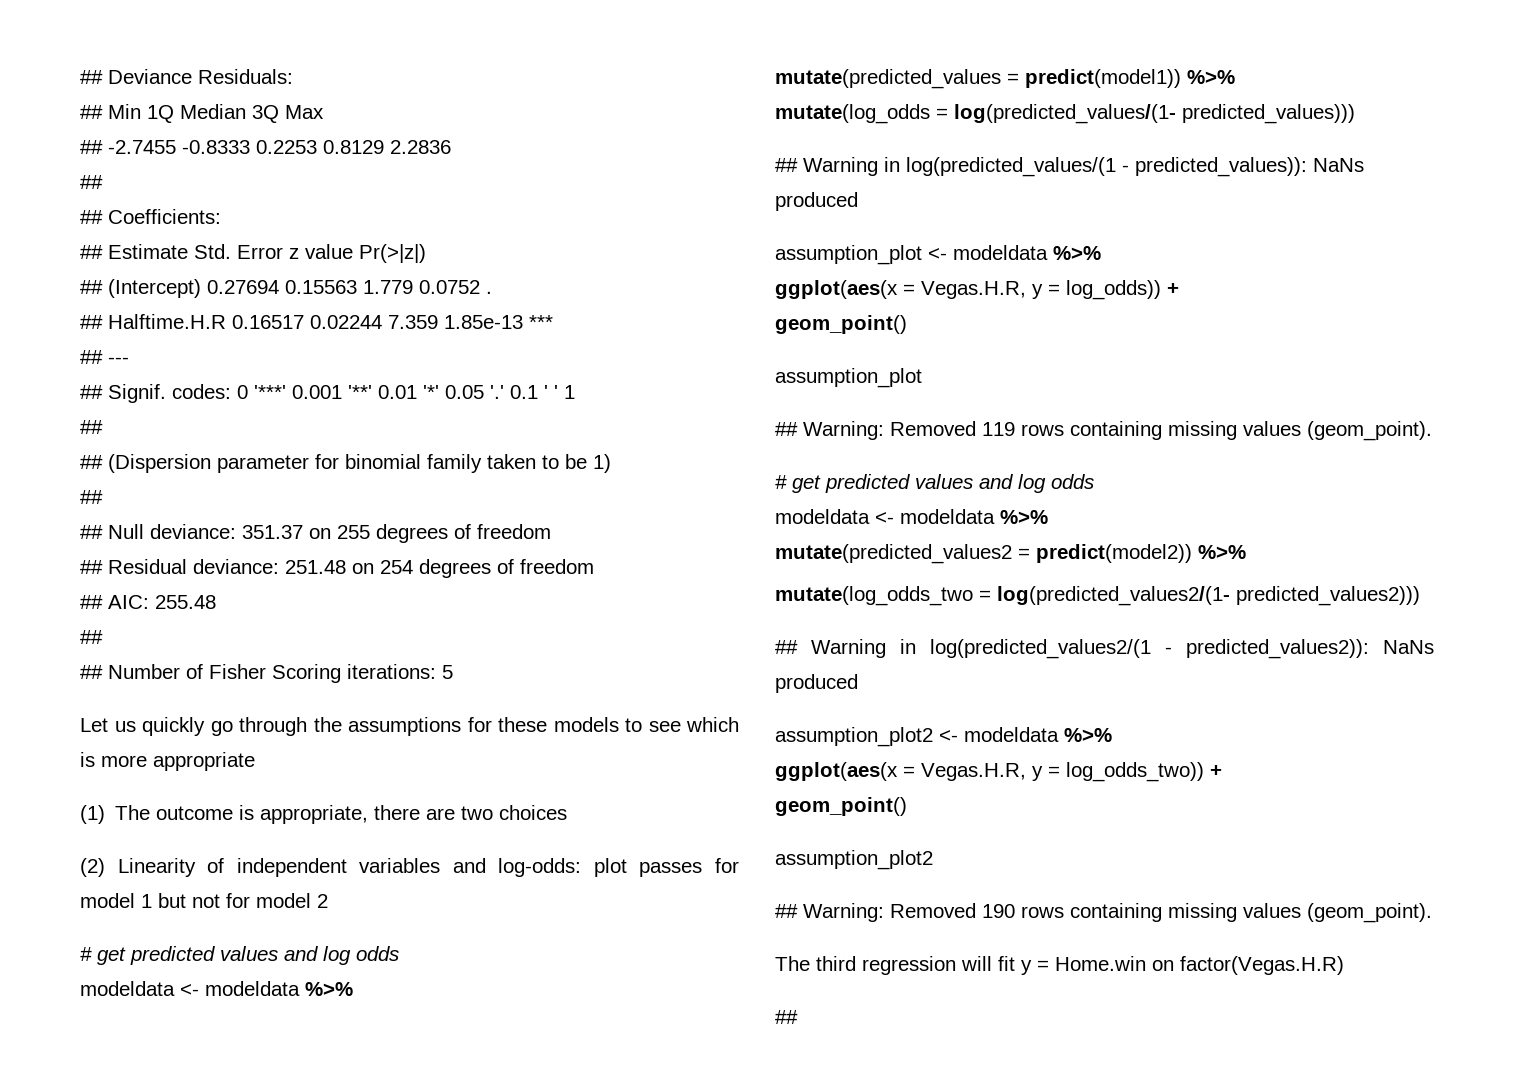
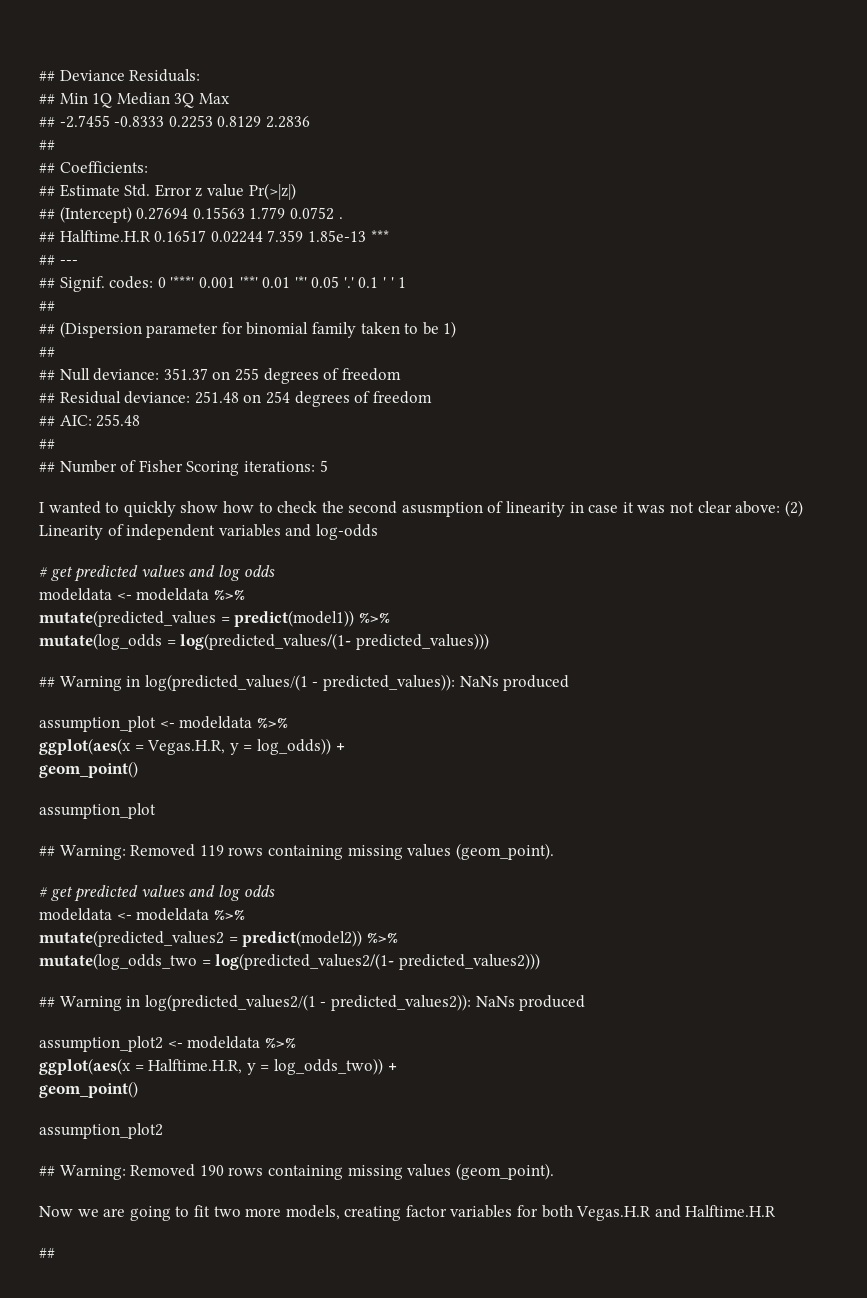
[80,717,739,736] [80,752,255,771] [80,805,568,824] Let us quickly go through the assumptions for these models to see which is more appropriate // (1) The outcome is appropriate, there are two choices // -> [39,501,781,517] I wanted to quickly show how to check the second asusmption of linearity in case it was not clear above:
[498,858,739,877] [80,893,328,908] log-odds: plot passes for model 1 but not for model 2 -> [315,524,378,540] log-odds
[921,763,1026,781] Vegas.H.R, -> [148,1059,243,1074] Halftime.H.R,
[775,956,1344,975] The third regression will fit y = Home.win on factor(Vegas.H.R) -> [39,1205,777,1221] Now we are going to fit two more models, creating factor variables for both Vegas.H.R and Halftime.H.R

